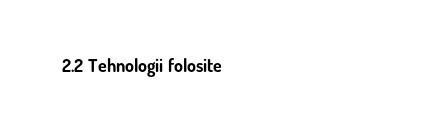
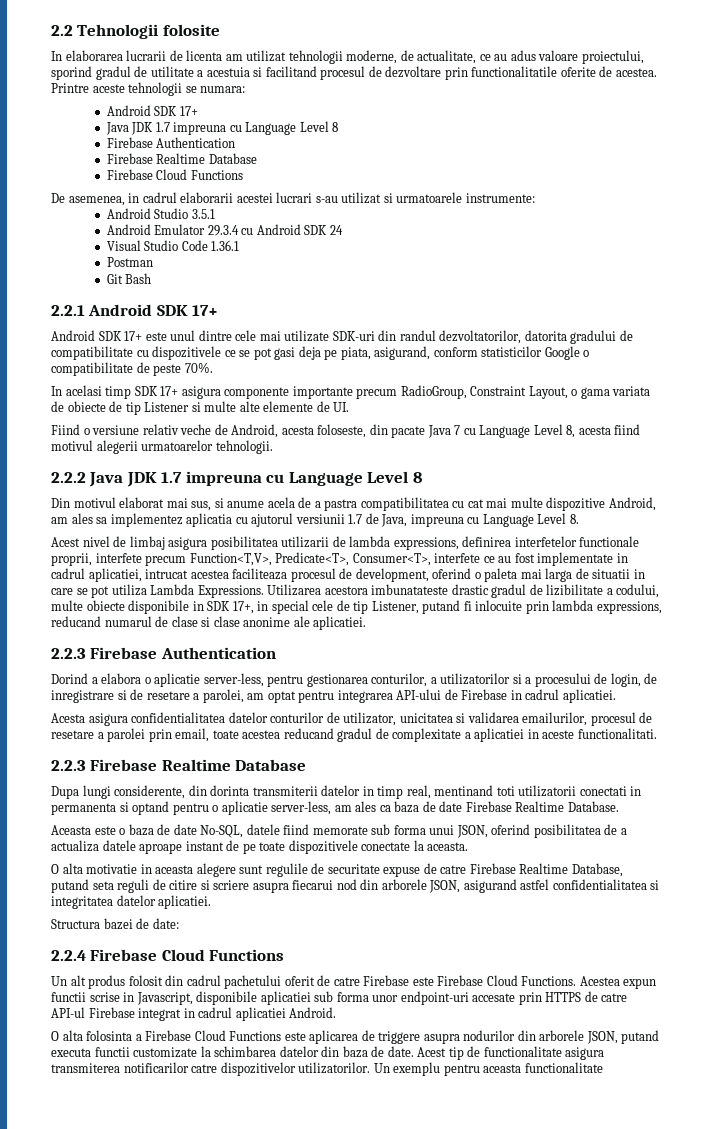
(222, 65) none -> [51,50,644,64] [51,66,657,80] [51,82,246,96] [106,105,198,116] [105,121,339,135] [106,137,236,148] [106,153,257,164] [106,169,243,180] [51,192,535,206] [106,208,215,219] [106,224,343,236] [106,240,240,251] [106,257,153,267] [106,273,152,284] [51,304,219,316] [51,330,633,344] [51,346,590,360] [51,362,213,376] [51,385,651,399] [51,401,350,415] [51,424,641,438] [51,440,273,454] [51,471,422,487] [51,497,656,511] [51,513,579,527] [51,536,640,550] [51,552,628,566] [51,568,645,582] [51,584,660,598] [51,600,662,614] [51,616,367,630] [51,647,276,659] [51,673,658,687] [51,689,616,703] [51,712,653,726] [51,728,657,742] [51,759,307,771] [51,785,642,799] [51,801,619,815] [51,824,627,838] [51,840,469,854] [51,863,623,877] [51,879,660,893] [51,895,212,909] [51,918,179,930] [51,949,285,961] [51,975,657,989] [51,991,628,1005] [51,1007,337,1021] [51,1030,660,1044] [51,1046,605,1060] [51,1062,603,1076] // In elaborarea lucrarii de licenta am utilizat tehnologii moderne, de actualitate, ce au adus valoare proiectului, sporind gradul de utilitate a acestuia si facilitand procesul de dezvoltare prin functionalitatile oferite de acestea. Printre aceste tehnologii se numara: // Android SDK 17+ // Java JDK 1.7 impreuna cu Language Level 8 // Firebase Authentication // Firebase Realtime Database // Firebase Cloud Functions // De asemenea, in cadrul elaborarii acestei lucrari s-au utilizat si urmatoarele instrumente: // Android Studio 3.5.1 // Android Emulator 29.3.4 cu Android SDK 24 // Visual Studio Code 1.36.1 // Postman // Git Bash // 2.2.1 Android SDK 17+ // Android SDK 17+ este unul dintre cele mai utilizate SDK-uri din randul dezvoltatorilor, datorita gradului de compatibilitate cu dispozitivele ce se pot gasi deja pe piata, asigurand, conform statisticilor Google o compatibilitate de peste 70%. // In acelasi timp SDK 17+ asigura componente importante precum RadioGroup, Constraint Layout, o gama variata de obiecte de tip Listener si multe alte elemente de UI. // Fiind o versiune relativ veche de Android, acesta foloseste, din pacate Java 7 cu Language Level 8, acesta fiind motivul alegerii urmatoarelor tehnologii. // 2.2.2 Java JDK 1.7 impreuna cu Language Level 8 // Din motivul elaborat mai sus, si anume acela de a pastra compatibilitatea cu cat mai multe dispozitive Android, am ales sa implementez aplicatia cu ajutorul versiunii 1.7 de Java, impreuna cu Language Level 8. // Acest nivel de limbaj asigura posibilitatea utilizarii de lambda expressions, definirea interfetelor functionale proprii, interfete precum Function<T,V>, Predicate<T>, Consumer<T>, interfete ce au fost implementate in cadrul aplicatiei, intrucat acestea faciliteaza procesul de development, oferind o paleta mai larga de situatii in care se pot utiliza Lambda Expressions. Utilizarea acestora imbunatateste drastic gradul de lizibilitate a codului, multe obiecte disponibile in SDK 17+, in special cele de tip Listener, putand fi inlocuite prin lambda expressions, reducand numarul de clase si clase anonime ale aplicatiei. // 2.2.3 Firebase Authentication // Dorind a elabora o aplicatie server-less, pentru gestionarea conturilor, a utilizatorilor si a procesului de login, de inregistrare si de resetare a parolei, am optat pentru integrarea API-ului de Firebase in cadrul aplicatiei. // Acesta asigura confidentialitatea datelor conturilor de utilizator, unicitatea si validarea emailurilor, procesul de resetare a parolei prin email, toate acestea reducand gradul de complexitate a aplicatiei in aceste functionalitati. // 2.2.3 Firebase Realtime Database // Dupa lungi considerente, din dorinta transmiterii datelor in timp real, mentinand toti utilizatorii conectati in permanenta si optand pentru o aplicatie server-less, am ales ca baza de date Firebase Realtime Database. // Aceasta este o baza de date No-SQL, datele fiind memorate sub forma unui JSON, oferind posibilitatea de a actualiza datele aproape instant de pe toate dispozitivele conectate la aceasta. // O alta motivatie in aceasta alegere sunt regulile de securitate expuse de catre Firebase Realtime Database, putand seta reguli de citire si scriere asupra fiecarui nod din arborele JSON, asigurand astfel confidentialitatea si integritatea datelor aplicatiei. // Structura bazei de date: // 2.2.4 Firebase Cloud Functions // Un alt produs folosit din cadrul pachetului oferit de catre Firebase este Firebase Cloud Functions. Acestea expun functii scrise in Javascript, disponibile aplicatiei sub forma unor endpoint-uri accesate prin HTTPS de catre API-ul Firebase integrat in cadrul aplicatiei Android. // O alta folosinta a Firebase Cloud Functions este aplicarea de triggere asupra nodurilor din arborele JSON, putand executa functii customizate la schimbarea datelor din baza de date. Acest tip de functionalitate asigura transmiterea notificarilor catre dispozitivelor utilizatorilor. Un exemplu pentru aceasta functionalitate

